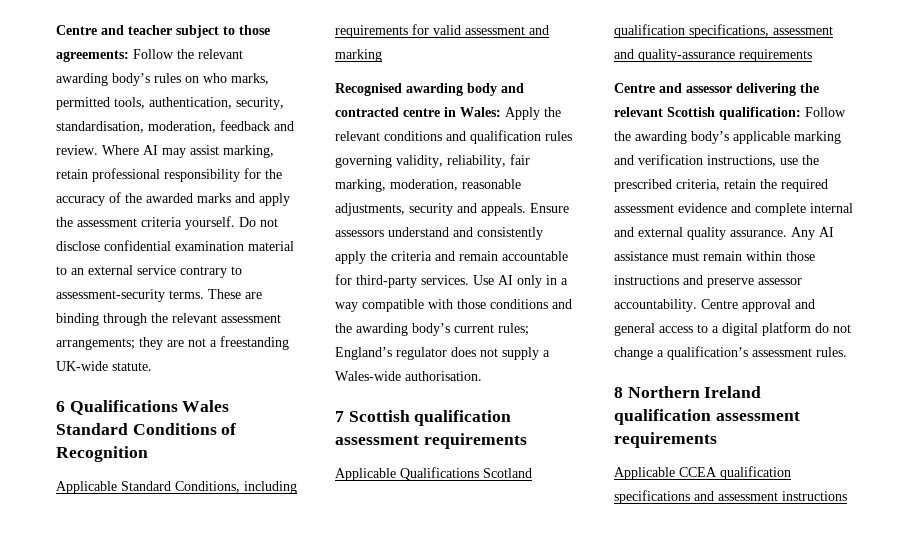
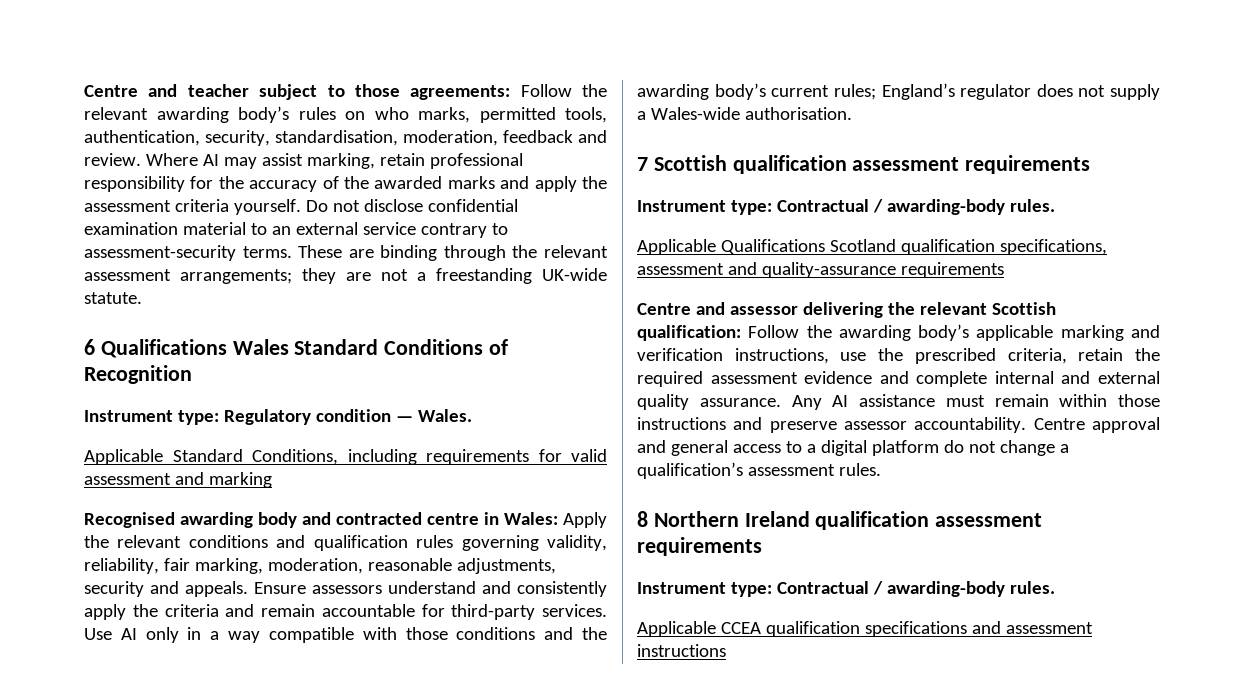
(148, 454) none -> [84,409,472,425] // Instrument type: Regulatory condition — Wales.
(527, 441) none -> [637,199,1055,215] // Instrument type: Contractual / awarding-body rules.
(717, 440) none -> [637,581,1055,597] // Instrument type: Contractual / awarding-body rules.

